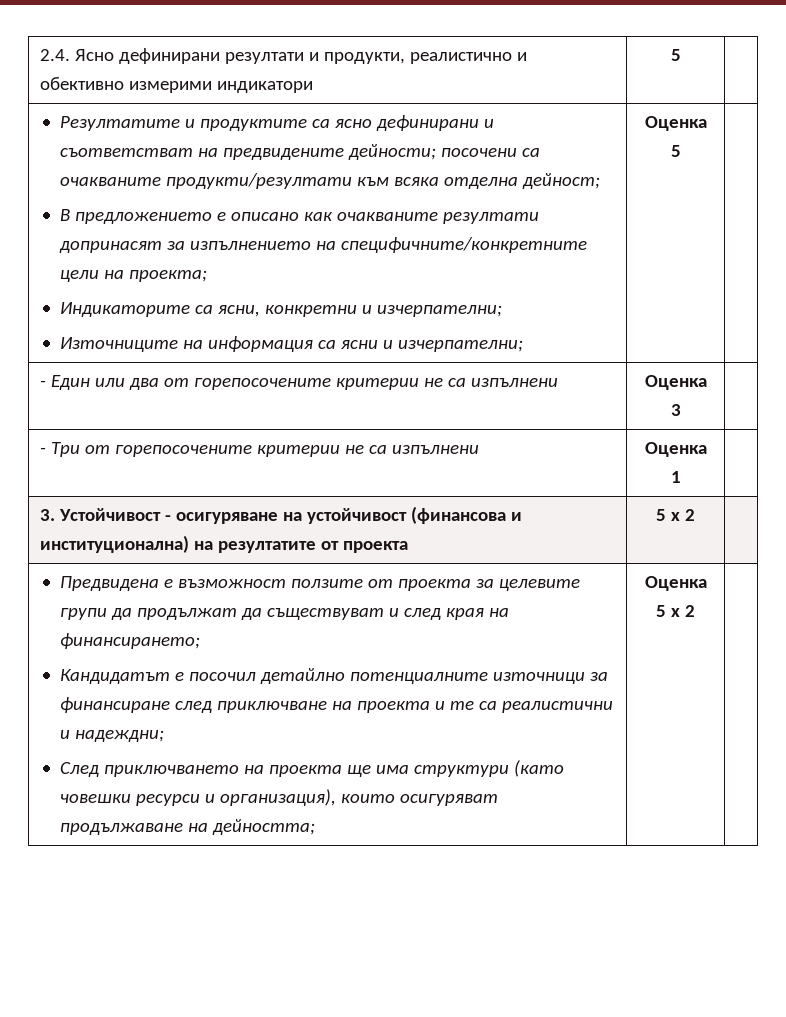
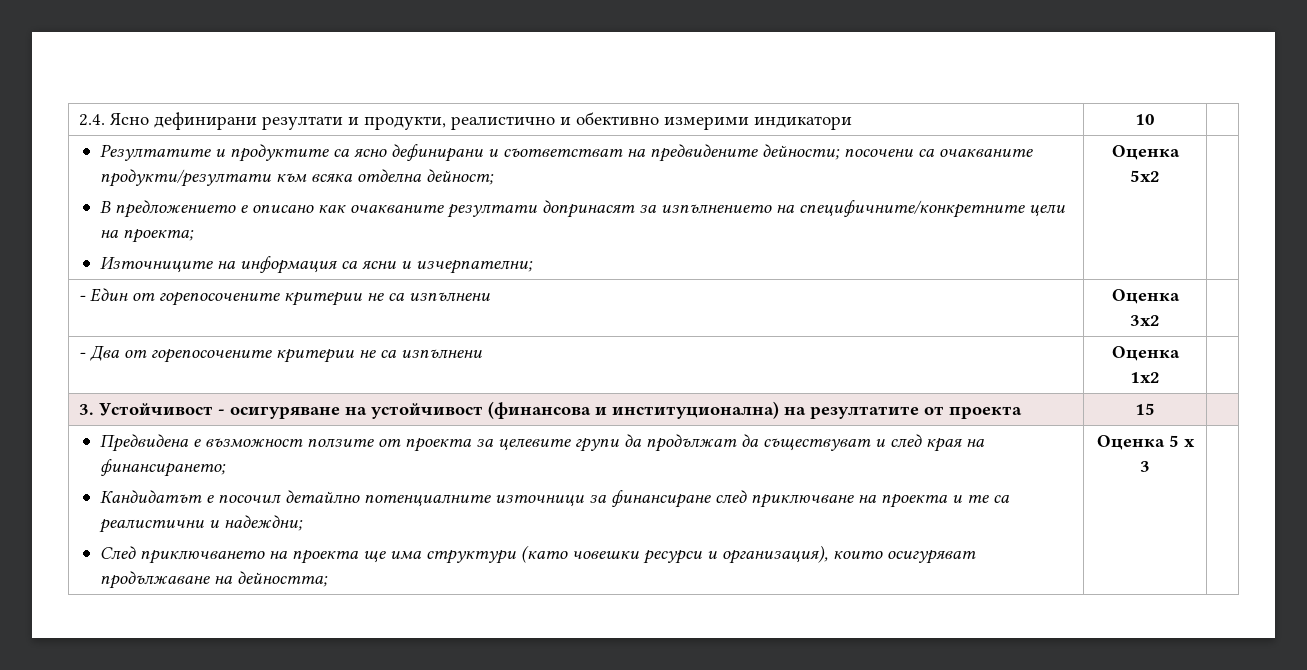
[670,49,681,61] 5 -> [1135,114,1155,125] 10
[59,302,502,317] // Индикаторите са ясни, конкретни и изчерпателни; -> (194, 236) none
[670,145,681,157] 5 -> [1130,170,1160,182] 5х2
[94,378,558,390] [644,375,707,390] [670,404,681,416] [39,442,479,457] [644,442,707,457] [670,471,681,483] или два от горепосочените критерии не са изпълнени | Оценка 3 | // - Три от горепосочените критерии не са изпълнени | Оценка 1 -> [132,292,491,306] [1111,289,1180,304] [1130,315,1160,326] [79,346,483,363] [1111,346,1180,361] [1130,372,1160,383] от горепосочените критерии не са изпълнени | Оценка 3х2 | // - Два от горепосочените критерии не са изпълнени | Оценка 1х2
[656,509,695,521] 5 x 2 -> [1135,403,1155,415] 15
[684,605,695,617] 2 -> [1140,461,1150,472] 3

